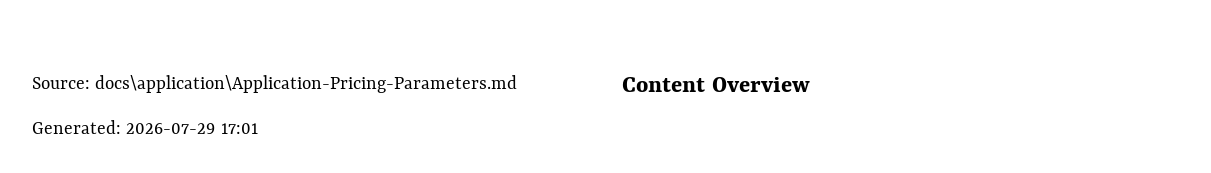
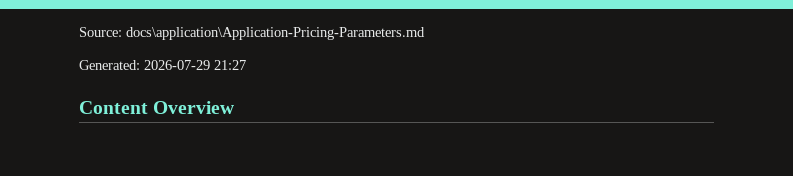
[220,123,258,134] 17:01 -> [214,60,246,70] 21:27

